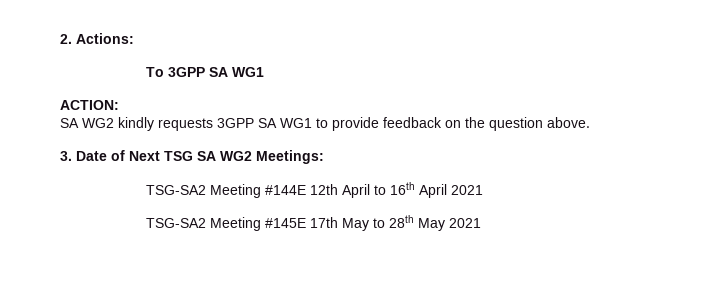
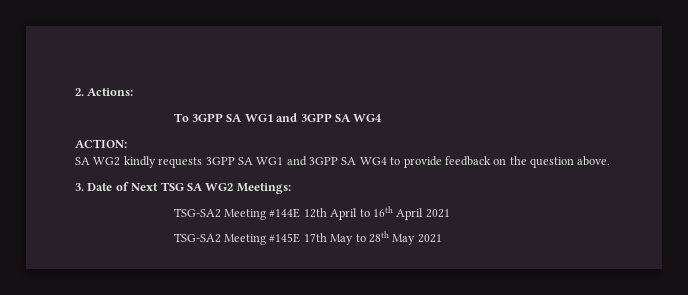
(265, 72) none -> [276,113,383,122] and 3GPP SA WG4
(312, 123) none -> [286,156,387,166] and 3GPP SA WG4

